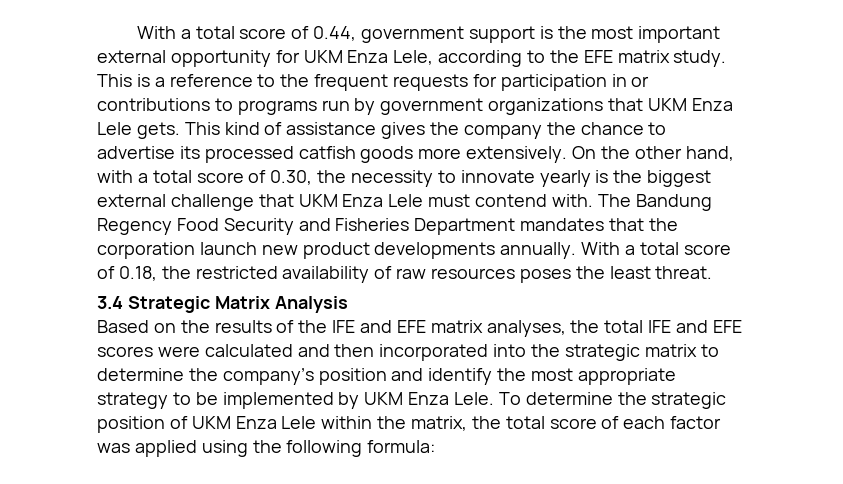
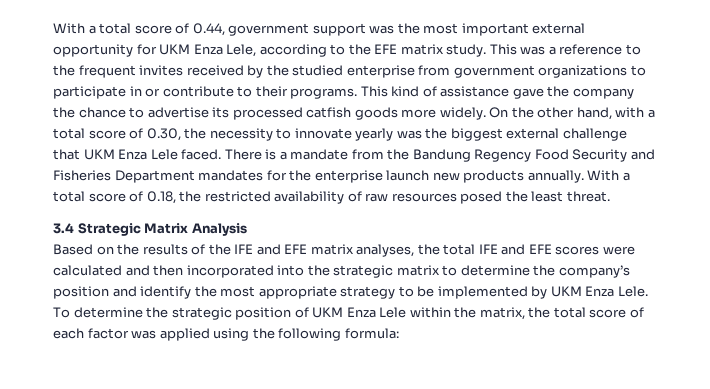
[539,26,553,39] is -> [369,25,395,34] was
[136,74,150,87] is -> [520,46,546,55] was
[393,74,650,91] [97,98,733,115] [97,122,180,139] requests for participation in or contributions to programs run by government organizations that UKM Enza Lele gets. -> [139,65,646,78] [53,86,358,99] invites received by the studied enterprise from government organizations to participate in or contribute to their programs.
[381,122,426,139] gives -> [512,88,544,99] gave
[466,146,568,163] extensively. -> [439,107,486,120] widely.
[595,170,609,183] is -> [396,130,422,139] was
[428,194,631,207] must contend with. The -> [181,149,410,160] faced. There is a mandate from the
[609,218,678,231] [97,242,496,259] that the corporation launch new product developments -> [266,170,525,183] for the enterprise launch new products
[519,269,571,283] poses -> [460,191,503,204] posed

